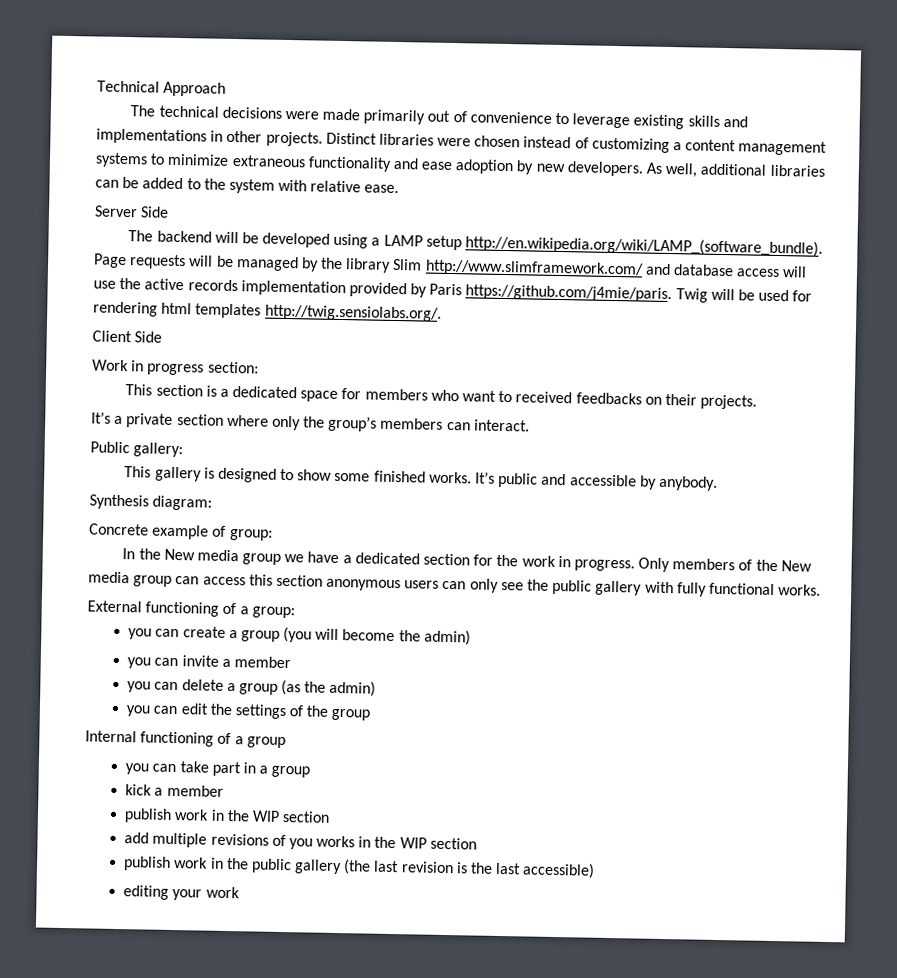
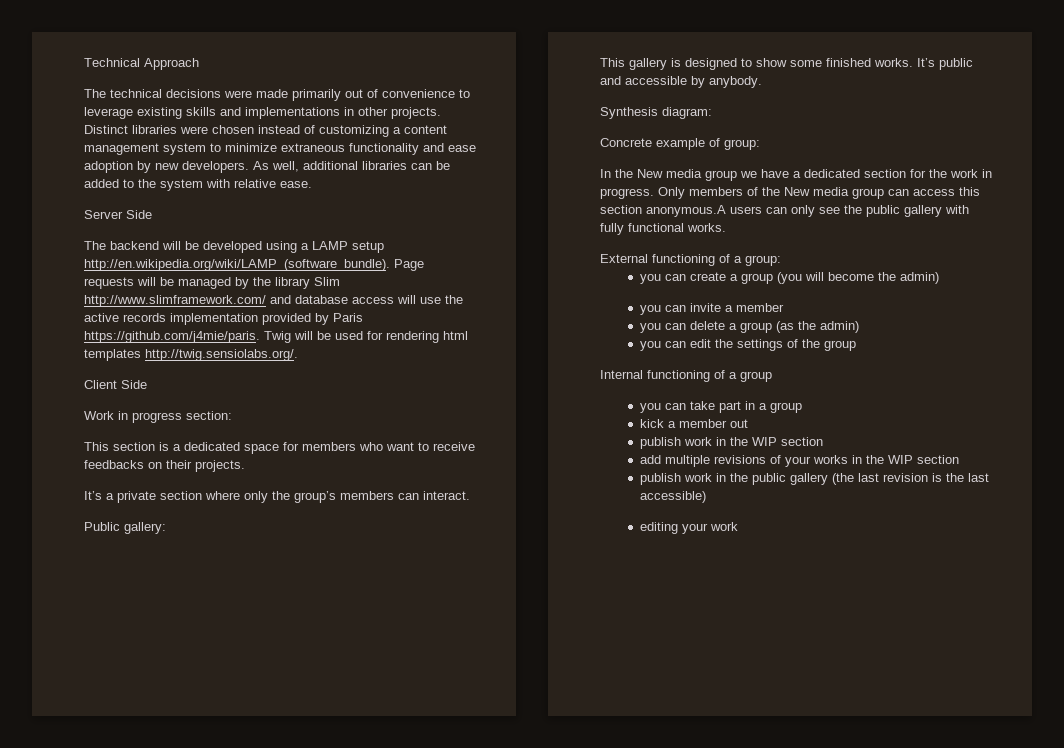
[95,152,148,168] systems -> [163,143,206,155] system
[515,391,573,404] received -> [433,442,475,451] receive
[326,578,402,592] anonymous -> [646,205,726,217] anonymous.A
(224, 790) none -> [729,419,748,428] out
[288,838,313,850] you -> [784,456,811,467] your

